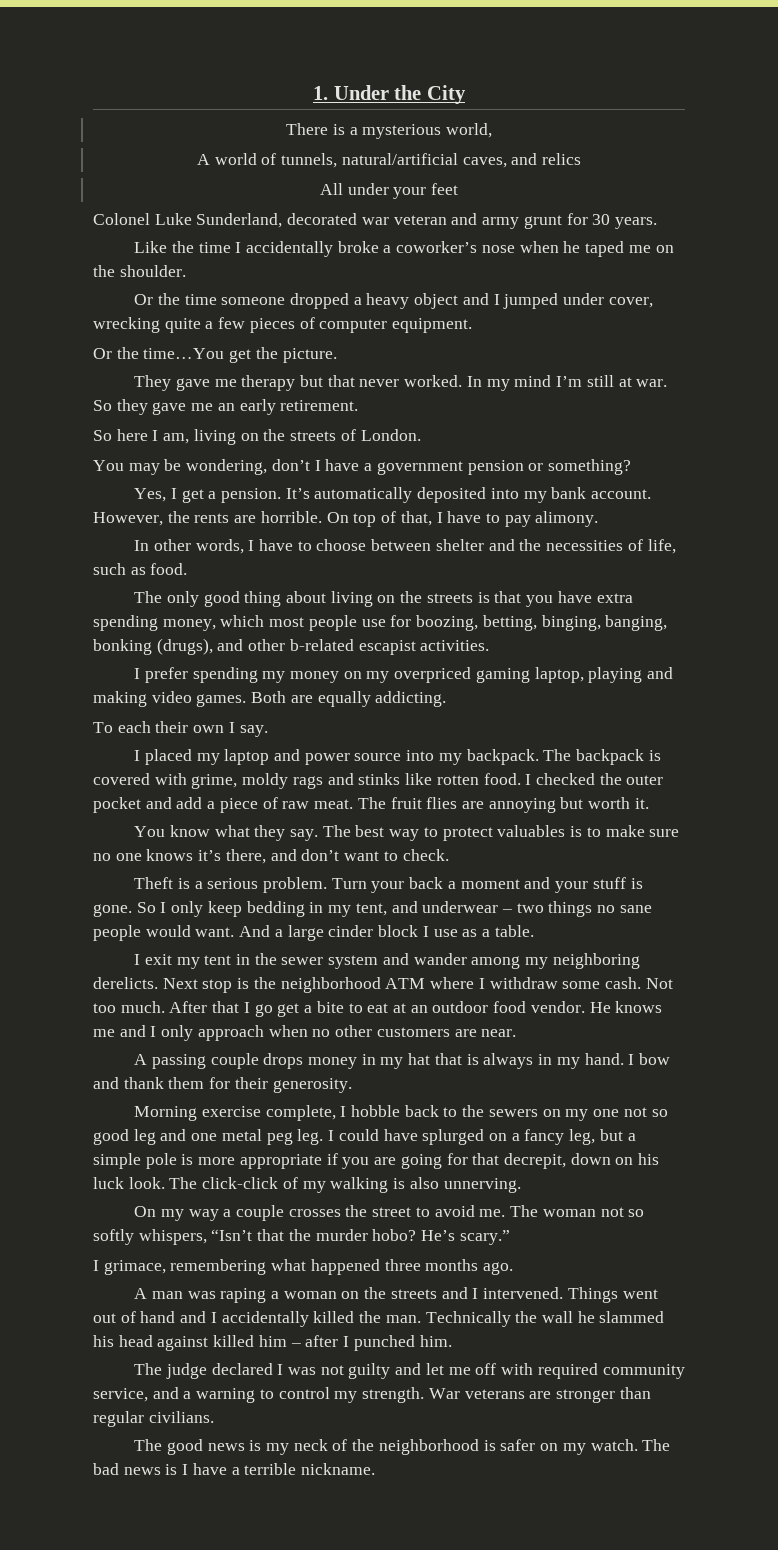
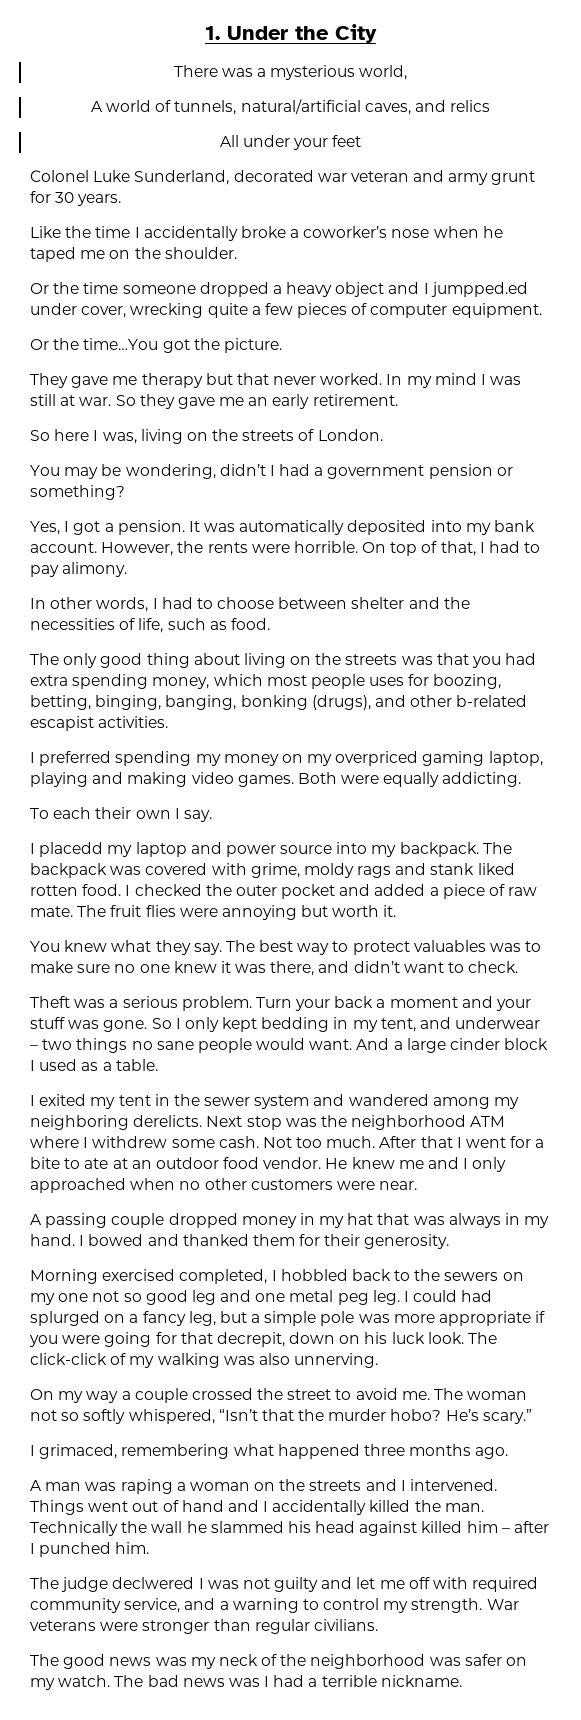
[332,124,345,135] is -> [221,68,253,77] was
[503,293,559,309] jumped -> [430,282,528,297] jumpped.ed
[229,349,252,363] get -> [162,339,190,353] got
[556,376,583,387] I’m -> [481,374,522,385] I was
[163,433,190,444] am, -> [102,432,137,444] was,
[271,459,360,471] don’t I have -> [219,464,311,476] didn’t I had
[181,489,204,503] get -> [73,521,101,535] got
[285,488,310,499] It’s -> [188,521,236,532] It was
[234,515,257,523] are -> [251,544,290,553] were
[447,511,482,523] have -> [489,541,521,553] had
[259,539,294,551] have -> [161,597,193,609] had
[477,592,490,603] is -> [401,656,433,665] was
[557,591,592,603] have -> [505,653,537,665] had
[361,619,386,627] use -> [369,677,405,686] uses
[144,667,188,683] prefer -> [39,751,112,766] preferred
[290,695,313,703] are -> [341,775,380,784] were
[144,749,192,765] placed -> [39,842,104,857] placedd
[648,750,661,761] is -> [110,866,142,875] was
[358,773,433,785] stinks like -> [430,863,515,875] stank liked
[176,797,203,809] add -> [374,884,426,896] added
[314,799,354,809] meat. -> [30,906,73,917] mate.
[461,801,484,809] are -> [179,908,218,917] were
[169,825,210,837] know -> [64,940,108,952] knew
[570,826,583,837] is -> [490,943,522,952] was
[146,849,222,861] knows it’s -> [173,961,267,973] knew it was
[301,849,340,861] don’t -> [353,961,400,973] didn’t
[177,878,190,889] is -> [74,999,106,1008] was
[630,878,643,889] is -> [68,1020,100,1029] was
[207,901,242,917] keep -> [222,1017,258,1032] kept
[433,929,458,937] use -> [39,1059,78,1071] used
[144,954,172,965] exit -> [39,1094,87,1106] exited
[413,953,467,965] wander -> [348,1094,429,1106] wandered
[237,978,250,989] is -> [285,1118,317,1127] was
[489,977,558,989] withdraw -> [92,1136,168,1148] withdrew
[254,1003,300,1017] go get -> [466,1136,532,1148] went for
[367,1003,389,1013] eat -> [84,1158,109,1169] ate
[615,1001,663,1013] knows -> [351,1157,395,1169] knew
[197,1025,264,1041] approach -> [30,1178,126,1193] approached
[454,1029,477,1037] are -> [336,1181,375,1190] were
[263,1053,304,1069] drops -> [168,1213,238,1228] dropped
[466,1054,479,1065] is -> [413,1216,445,1225] was
[638,1053,670,1065] [93,1077,164,1089] bow and thank -> [88,1234,249,1246] bowed and thanked
[201,1105,401,1121] exercise complete, I hobble -> [102,1269,348,1284] exercised completed, I hobbled
[383,1129,418,1141] have -> [461,1290,493,1302] had
[181,1154,194,1165] is -> [358,1314,390,1323] was
[374,1157,397,1165] are -> [62,1335,101,1344] were
[393,1178,406,1189] is -> [223,1356,255,1365] was
[288,1209,341,1217] crosses -> [191,1388,253,1400] crossed
[138,1229,207,1245] whispers, -> [128,1409,215,1424] whispered,
[103,1260,166,1275] grimace, -> [39,1444,118,1459] grimaced,
[211,1363,273,1375] declared -> [112,1577,195,1589] declwered
[529,1391,552,1399] are -> [100,1622,139,1631] were
[249,1440,262,1451] is -> [155,1657,187,1666] was
[483,1440,496,1451] is -> [429,1657,461,1666] was
[165,1463,227,1475] is I have -> [228,1675,305,1687] was I had

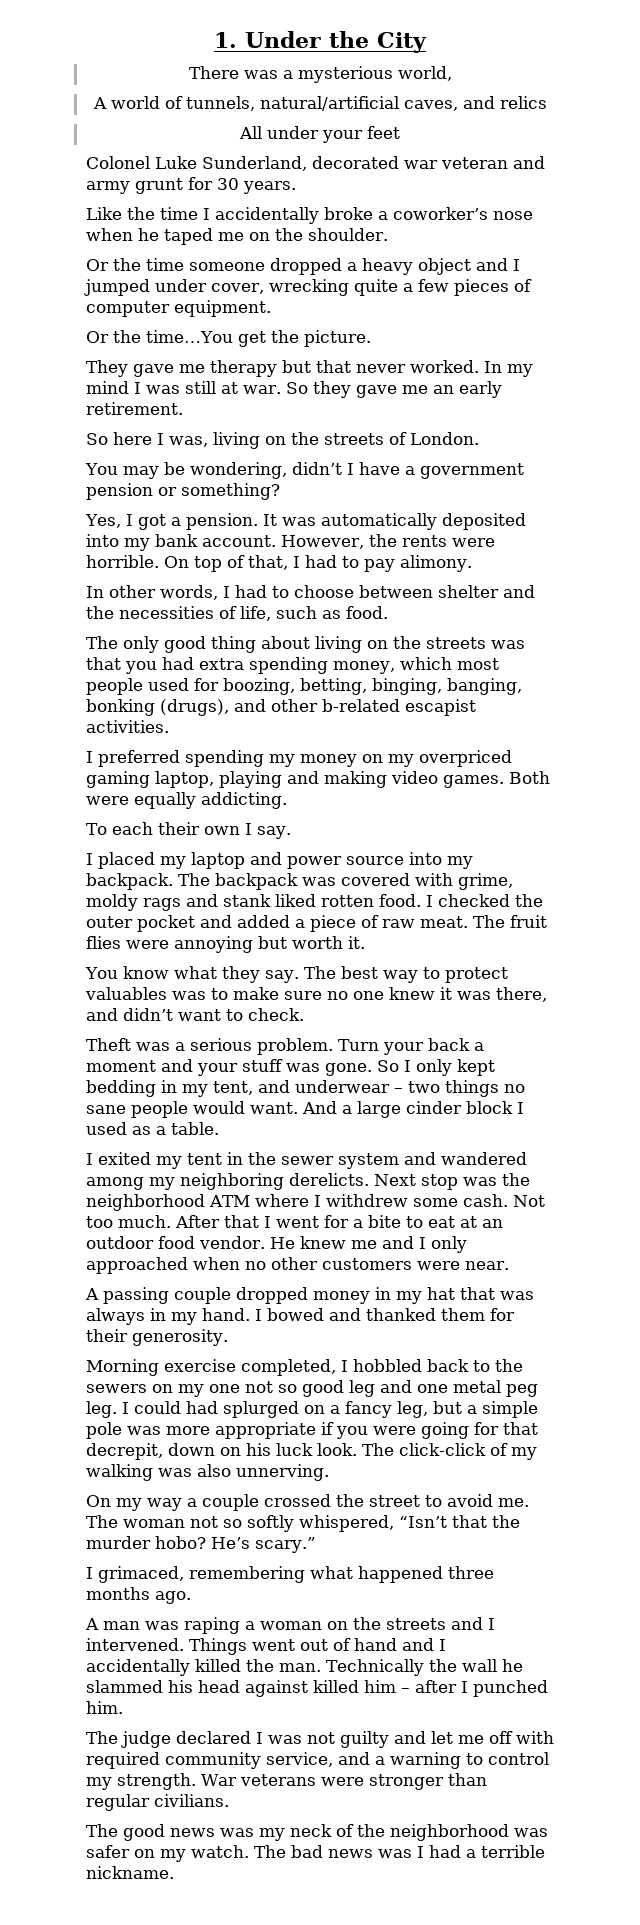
[430,282,528,297] jumpped.ed -> [84,279,150,296] jumped
[162,339,190,353] got -> [237,331,266,347] get
[279,464,311,476] had -> [358,462,400,475] have
[369,677,405,686] uses -> [148,678,189,691] used
[39,842,104,857] placedd -> [98,852,155,869] placed
[30,906,73,917] mate. -> [420,916,468,928] meat.
[64,940,108,952] knew -> [122,966,169,979] know
[84,1158,109,1169] ate -> [428,1216,455,1228] eat
[102,1269,176,1281] exercised -> [164,1359,236,1372] exercise
[112,1577,195,1589] declwered -> [176,1731,251,1744] declared

